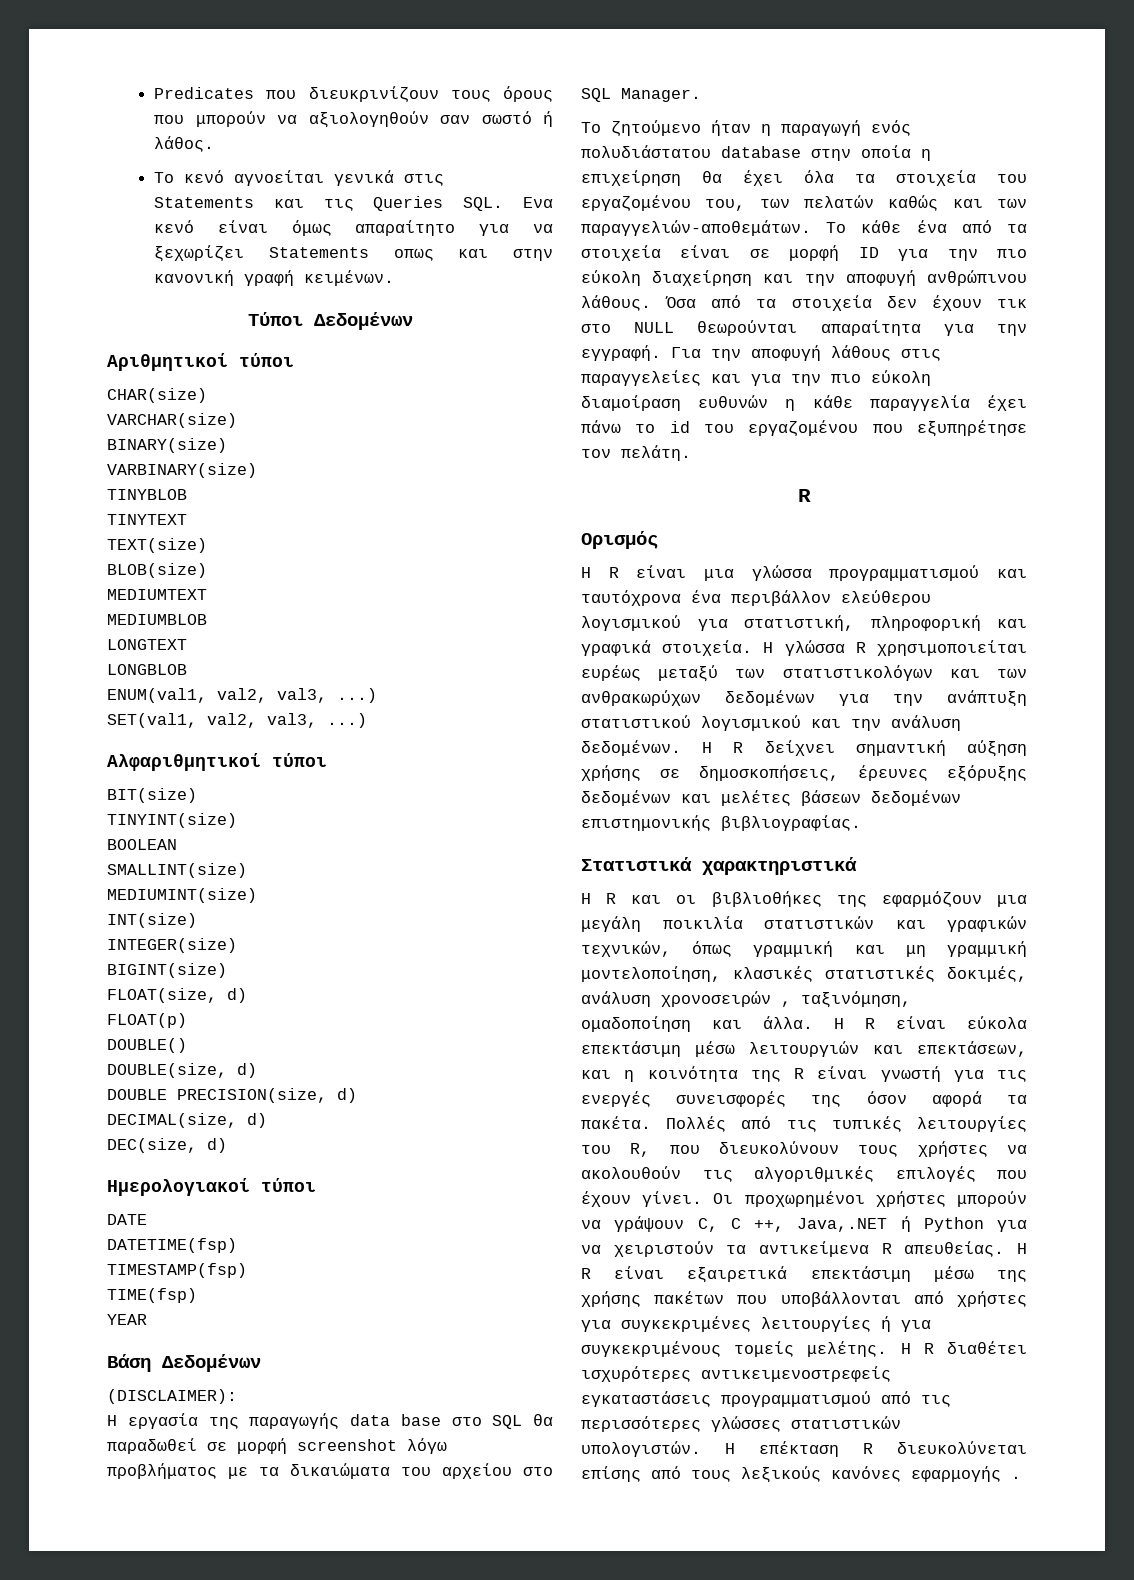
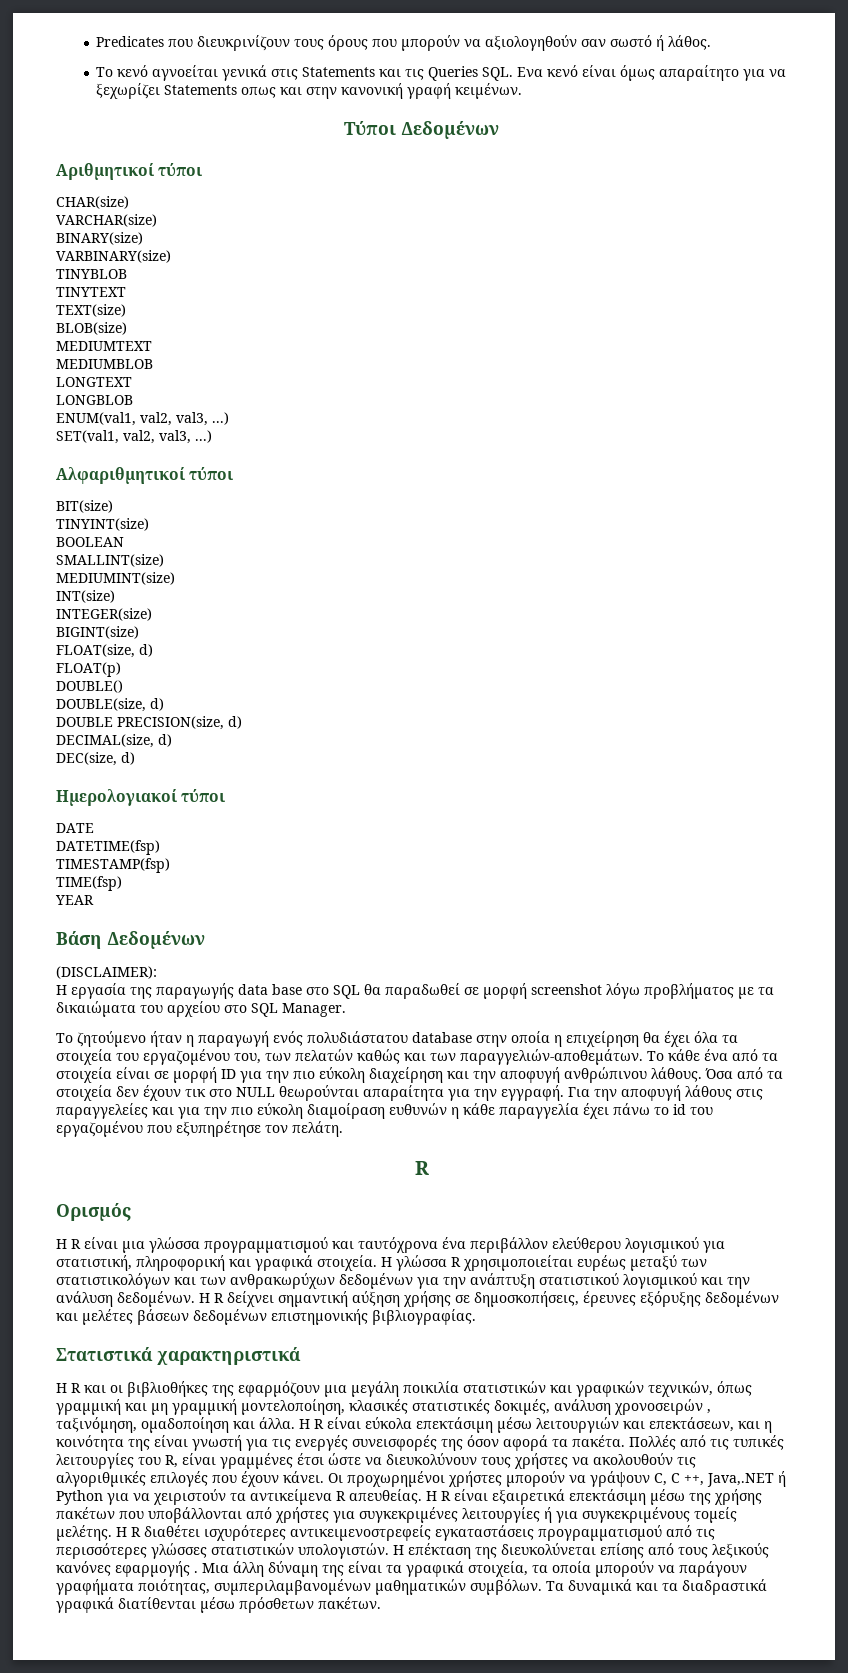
[794,1068,804,1079] R -> (150, 1445) none
[669,1145,700,1154] που -> [182,1453,382,1469] είναι γραμμένες έτσι ώστε να
[642,1191,703,1207] γίνει. -> [283,1471,324,1483] κάνει.
[863,1443,873,1454] R -> [475,1547,497,1559] της
(1021, 1477) none -> [202,1561,747,1577] [56,1579,767,1595] [56,1597,381,1613] Μια άλλη δύναμη της είναι τα γραφικά στοιχεία, τα οποία μπορούν να παράγουν γραφήματα ποιότητας, συμπεριλαμβανομένων μαθηματικών συμβόλων. Τα δυναμικά και τα διαδραστικά γραφικά διατίθενται μέσω πρόσθετων πακέτων.

